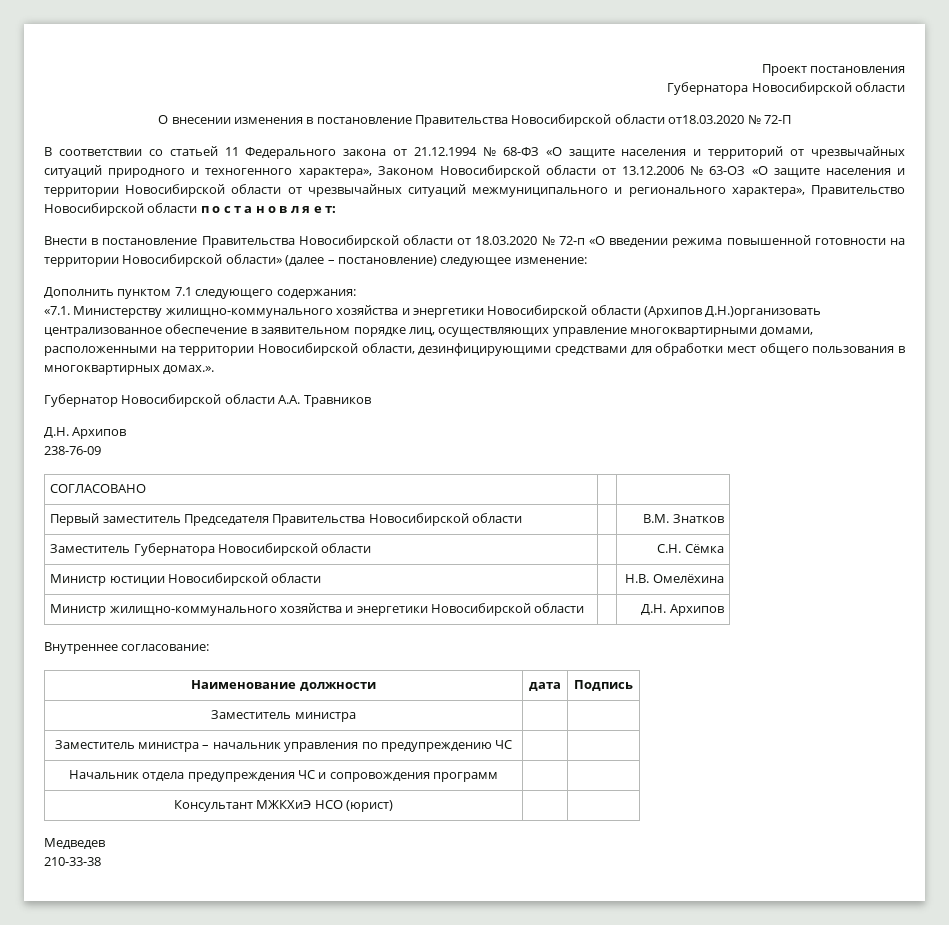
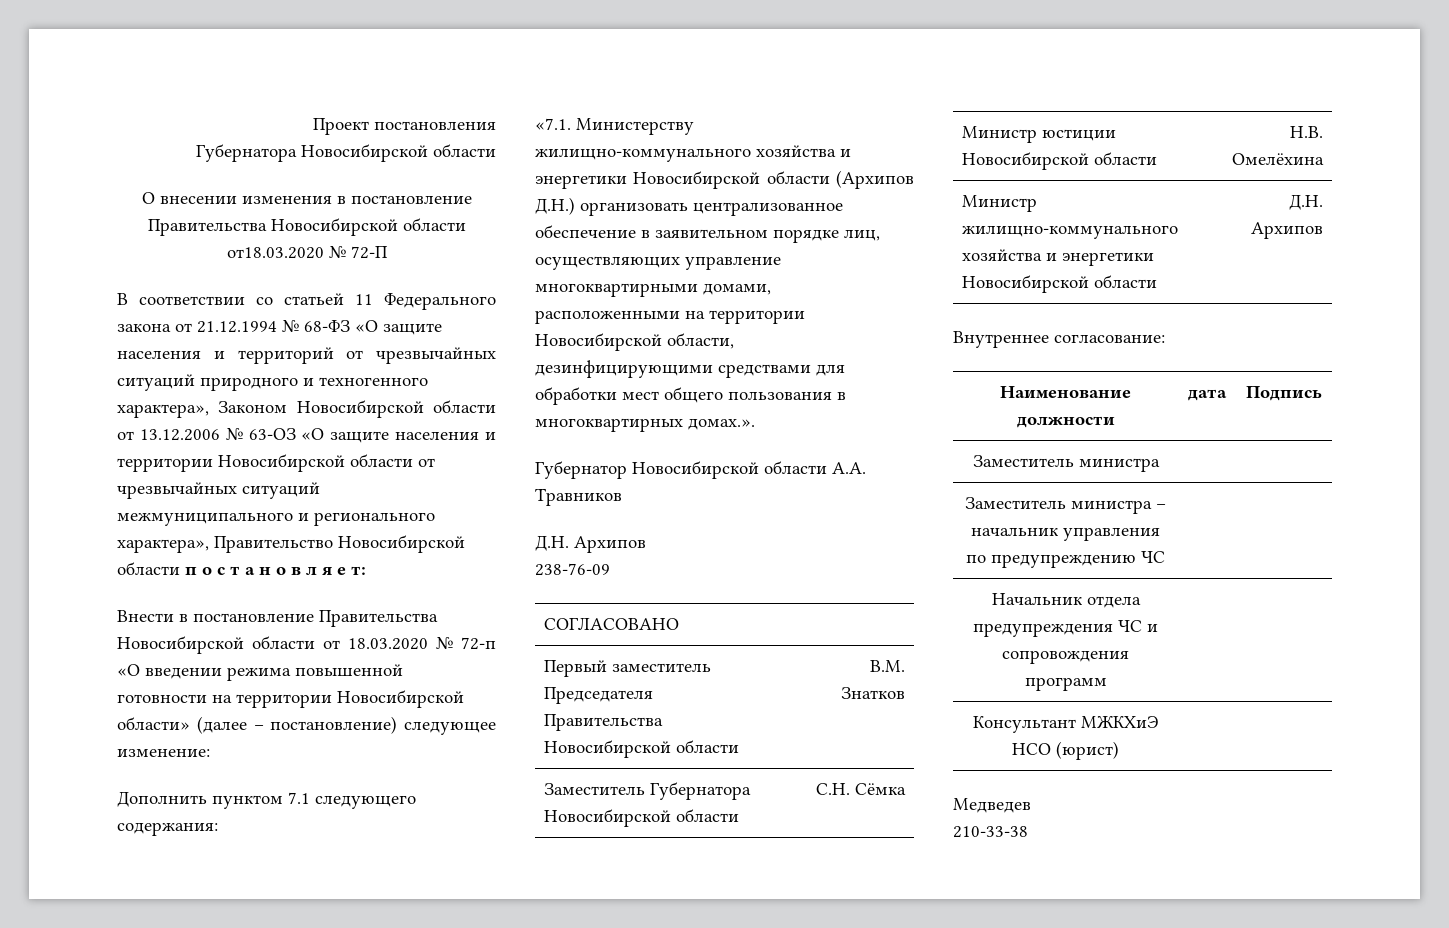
[705,306,822,318] Д.Н.)организовать -> [535,197,688,216] Д.Н.) организовать

